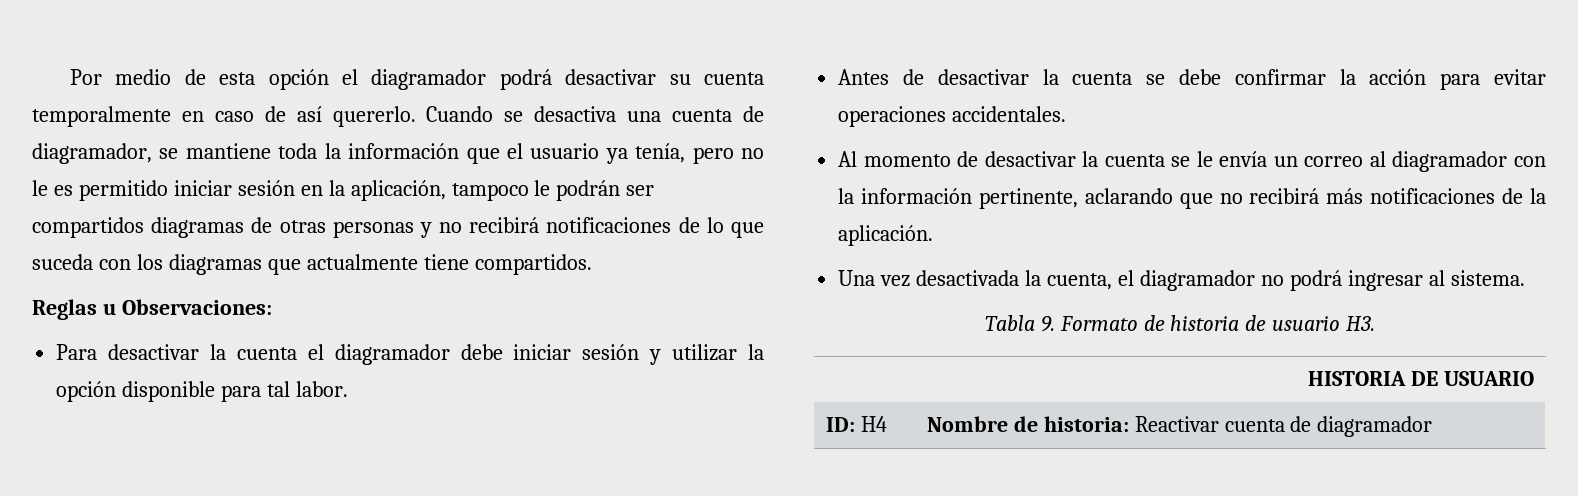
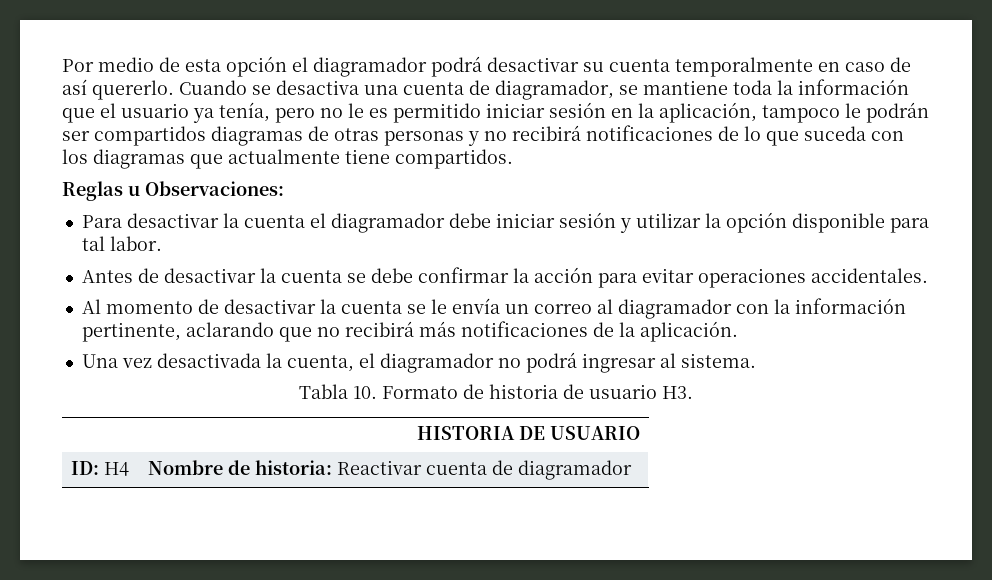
[1040,316,1055,332] 9. -> [353,386,377,399] 10.

